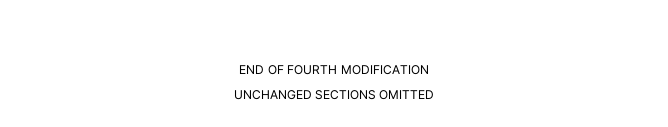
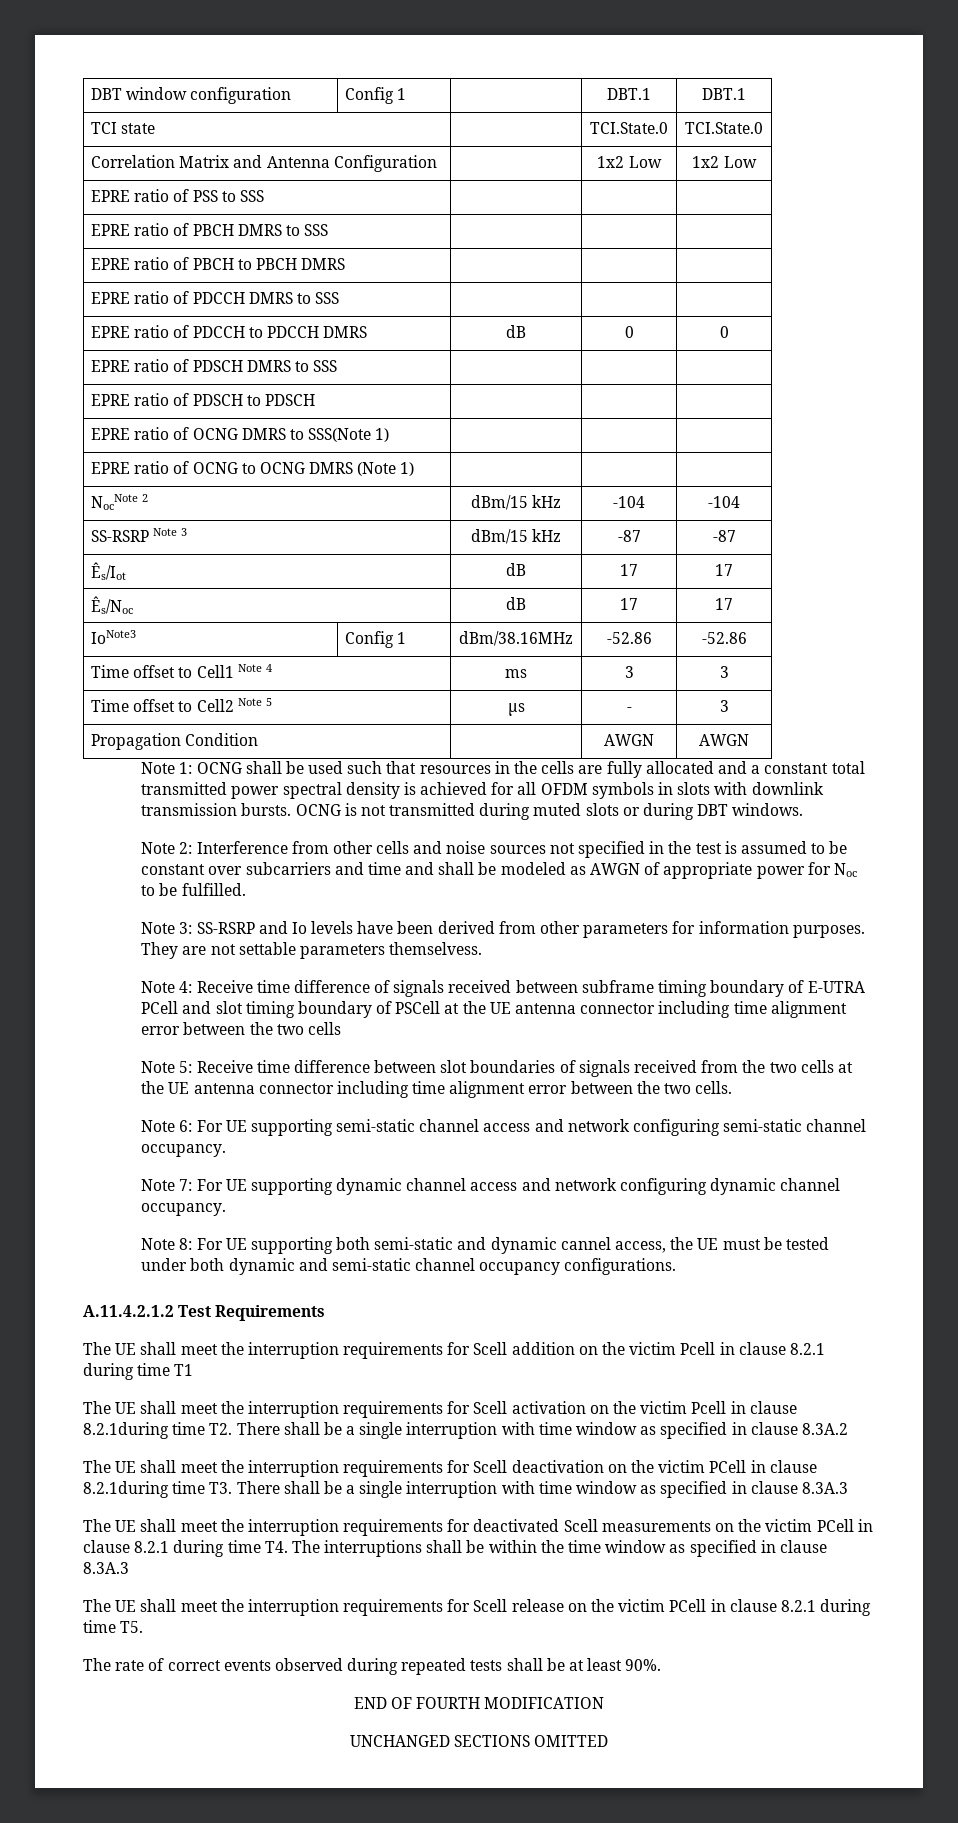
(239, 69) none -> [90,87,292,104] [344,87,407,104] [607,88,651,100] [702,88,746,100] [90,122,156,134] [590,122,668,134] [685,122,763,134] [90,155,437,172] [597,156,662,168] [692,156,757,168] [90,189,264,202] [90,223,329,236] [90,257,346,270] [90,291,340,304] [90,325,368,338] [506,325,526,338] [624,326,634,338] [719,326,729,338] [90,359,338,372] [90,393,315,406] [90,427,390,442] [90,461,415,476] [90,494,149,510] [470,495,562,510] [613,496,645,508] [708,496,740,508] [90,528,188,542] [470,529,562,544] [617,530,641,542] [712,530,736,542] [90,562,126,580] [506,563,526,576] [620,564,638,576] [715,564,733,576] [90,596,133,614] [506,597,526,610] [620,598,638,610] [715,598,733,610] [90,630,136,644] [344,631,407,648] [459,631,573,646] [606,632,652,644] [701,632,747,644] [90,664,272,678] [505,669,527,678] [624,666,634,678] [719,666,729,678] [90,698,272,712] [507,703,525,716] [626,707,632,712] [719,700,729,712] [90,733,259,750] [604,734,654,746] [699,734,749,746] [141,761,865,778] [141,782,824,799] [141,803,804,820] [141,841,848,858] [141,862,857,879] [141,883,246,896] [141,921,865,938] [141,942,483,959] [141,980,865,997] [141,1001,847,1018] [141,1022,341,1035] [141,1060,853,1077] [141,1081,733,1098] [141,1119,867,1136] [141,1144,227,1157] [141,1178,841,1195] [141,1203,227,1216] [141,1237,829,1254] [141,1258,677,1275] [83,1305,326,1321] [83,1342,825,1359] [83,1363,194,1380] [83,1401,797,1418] [83,1422,848,1439] [83,1460,817,1477] [83,1481,848,1498] [83,1519,873,1536] [83,1540,827,1557] [83,1562,129,1574] [83,1599,872,1616] [83,1620,144,1633] [83,1658,662,1675] DBT window configuration | Config 1 | | DBT.1 | DBT.1 // TCI state | | TCI.State.0 | TCI.State.0 // Correlation Matrix and Antenna Configuration | | 1x2 Low | 1x2 Low // EPRE ratio of PSS to SSS | | | // EPRE ratio of PBCH DMRS to SSS | | | // EPRE ratio of PBCH to PBCH DMRS | | | // EPRE ratio of PDCCH DMRS to SSS | | | // EPRE ratio of PDCCH to PDCCH DMRS | dB | 0 | 0 // EPRE ratio of PDSCH DMRS to SSS | | | // EPRE ratio of PDSCH to PDSCH | | | // EPRE ratio of OCNG DMRS to SSS(Note 1) | | | // EPRE ratio of OCNG to OCNG DMRS (Note 1) | | | // NocNote 2 | dBm/15 kHz | -104 | -104 // SS-RSRP Note 3 | dBm/15 kHz | -87 | -87 // Ês/Iot | dB | 17 | 17 // Ês/Noc | dB | 17 | 17 // IoNote3 | Config 1 | dBm/38.16MHz | -52.86 | -52.86 // Time offset to Cell1 Note 4 | ms | 3 | 3 // Time offset to Cell2 Note 5 | μs | - | 3 // Propagation Condition | | AWGN | AWGN // Note 1: OCNG shall be used such that resources in the cells are fully allocated and a constant total transmitted power spectral density is achieved for all OFDM symbols in slots with downlink transmission bursts. OCNG is not transmitted during muted slots or during DBT windows. // Note 2: Interference from other cells and noise sources not specified in the test is assumed to be constant over subcarriers and time and shall be modeled as AWGN of appropriate power for Noc to be fulfilled. // Note 3: SS-RSRP and Io levels have been derived from other parameters for information purposes. They are not settable parameters themselvess. // Note 4: Receive time difference of signals received between subframe timing boundary of E-UTRA PCell and slot timing boundary of PSCell at the UE antenna connector including time alignment error between the two cells // Note 5: Receive time difference between slot boundaries of signals received from the two cells at the UE antenna connector including time alignment error between the two cells. // Note 6: For UE supporting semi-static channel access and network configuring semi-static channel occupancy. // Note 7: For UE supporting dynamic channel access and network configuring dynamic channel occupancy. // Note 8: For UE supporting both semi-static and dynamic cannel access, the UE must be tested under both dynamic and semi-static channel occupancy configurations. // A.11.4.2.1.2 Test Requirements // The UE shall meet the interruption requirements for Scell addition on the victim Pcell in clause 8.2.1 during time T1 // The UE shall meet the interruption requirements for Scell activation on the victim Pcell in clause 8.2.1during time T2. There shall be a single interruption with time window as specified in clause 8.3A.2 // The UE shall meet the interruption requirements for Scell deactivation on the victim PCell in clause 8.2.1during time T3. There shall be a single interruption with time window as specified in clause 8.3A.3 // The UE shall meet the interruption requirements for deactivated Scell measurements on the victim PCell in clause 8.2.1 during time T4. The interruptions shall be within the time window as specified in clause 8.3A.3 // The UE shall meet the interruption requirements for Scell release on the victim PCell in clause 8.2.1 during time T5. // The rate of correct events observed during repeated tests shall be at least 90%. //

